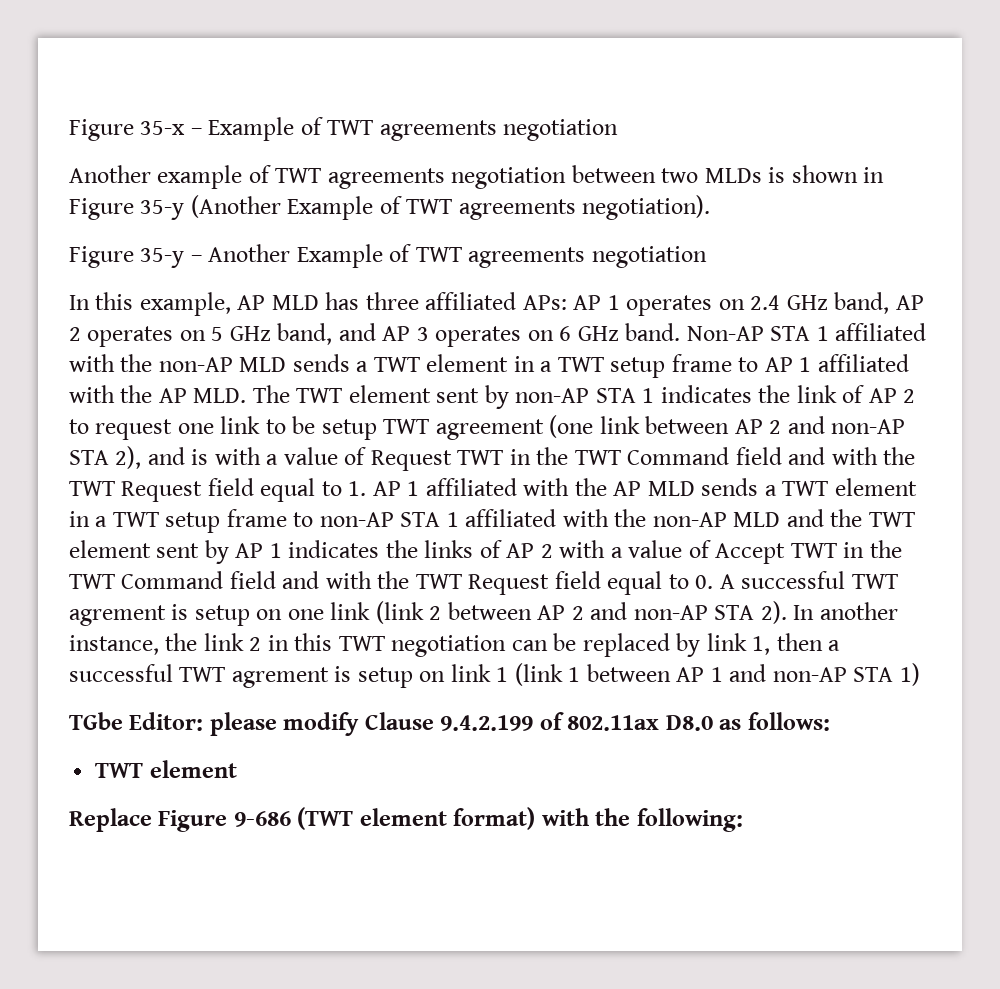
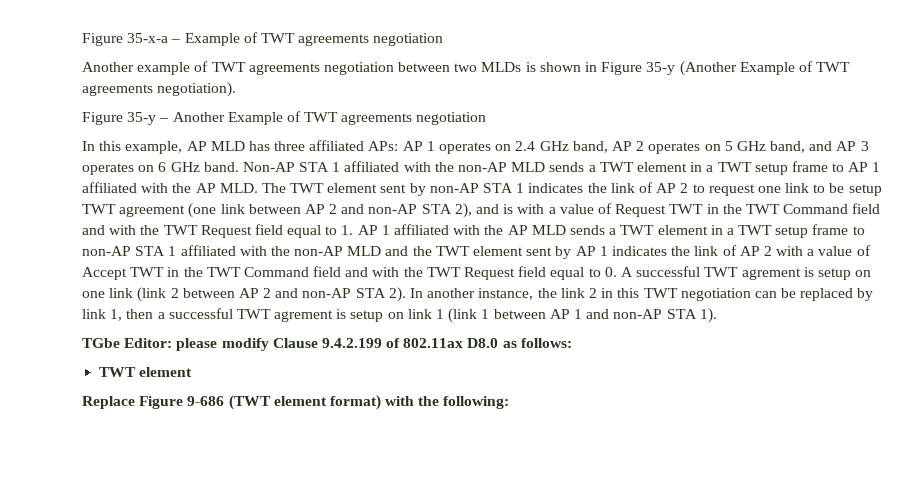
[69,119,186,141] Figure 35-x -> [82,33,169,46] Figure 35-x-a
[424,540,474,558] links -> [694,246,719,256] link
[899,663,920,686] 1) -> [699,308,717,323] 1).

